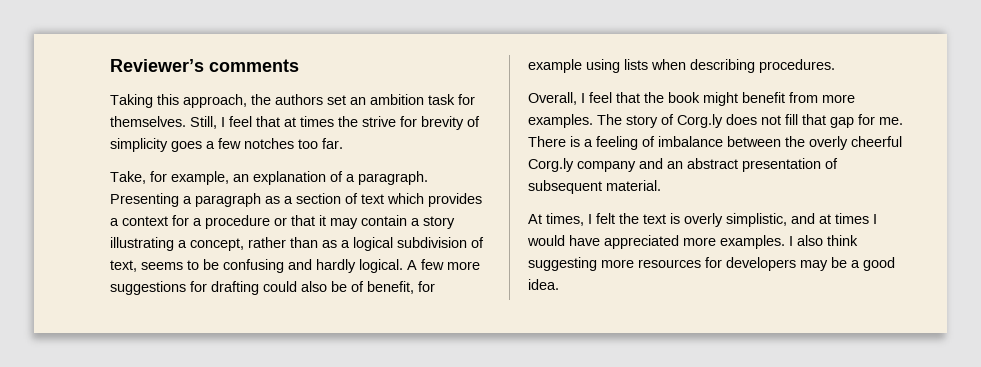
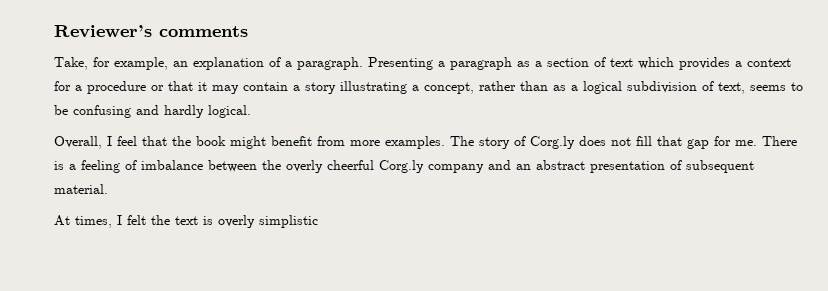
[110,94,475,108] [110,116,480,130] [110,138,343,152] // Taking this approach, the authors set an ambition task for themselves. Still, I feel that at times the strive for brevity of simplicity goes a few notches too far. -> (248, 31) none
[407,259,480,270] [110,281,435,295] [528,59,835,73] A few more suggestions for drafting could also be of benefit, for example using lists when describing procedures. -> (251, 111) none
[726,213,877,227] [527,235,858,249] [528,257,895,271] [528,279,559,290] simplistic, and at times I would have appreciated more examples. I also think suggesting more resources for developers may be a good idea. -> [259,215,318,228] simplistic

